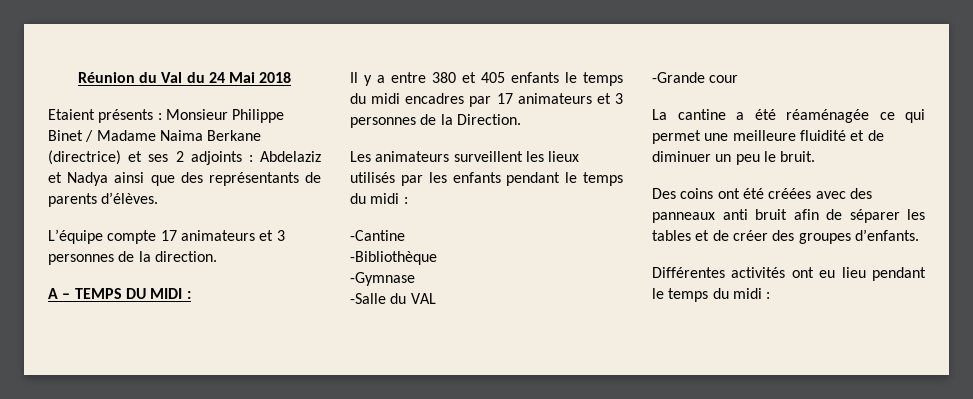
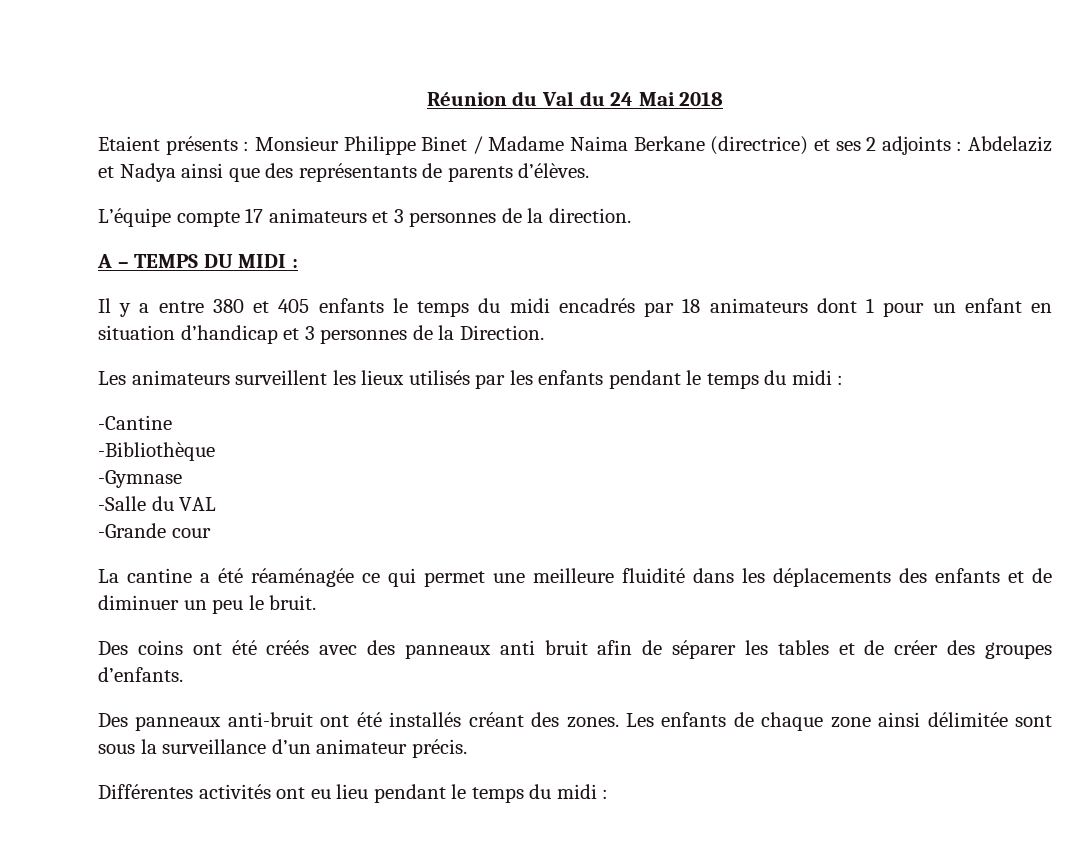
[405,93,592,107] encadres par 17 animateurs -> [558,298,1052,317] [98,325,278,344] encadrés par 18 animateurs dont 1 pour un enfant en situation d’handicap
(846, 135) none -> [693,568,1000,587] dans les déplacements des enfants
[768,188,812,199] créées -> [266,640,310,655] créés
(919, 235) none -> [98,712,1052,731] [98,739,467,758] // Des panneaux anti-bruit ont été installés créant des zones. Les enfants de chaque zone ainsi délimitée sont sous la surveillance d’un animateur précis.

